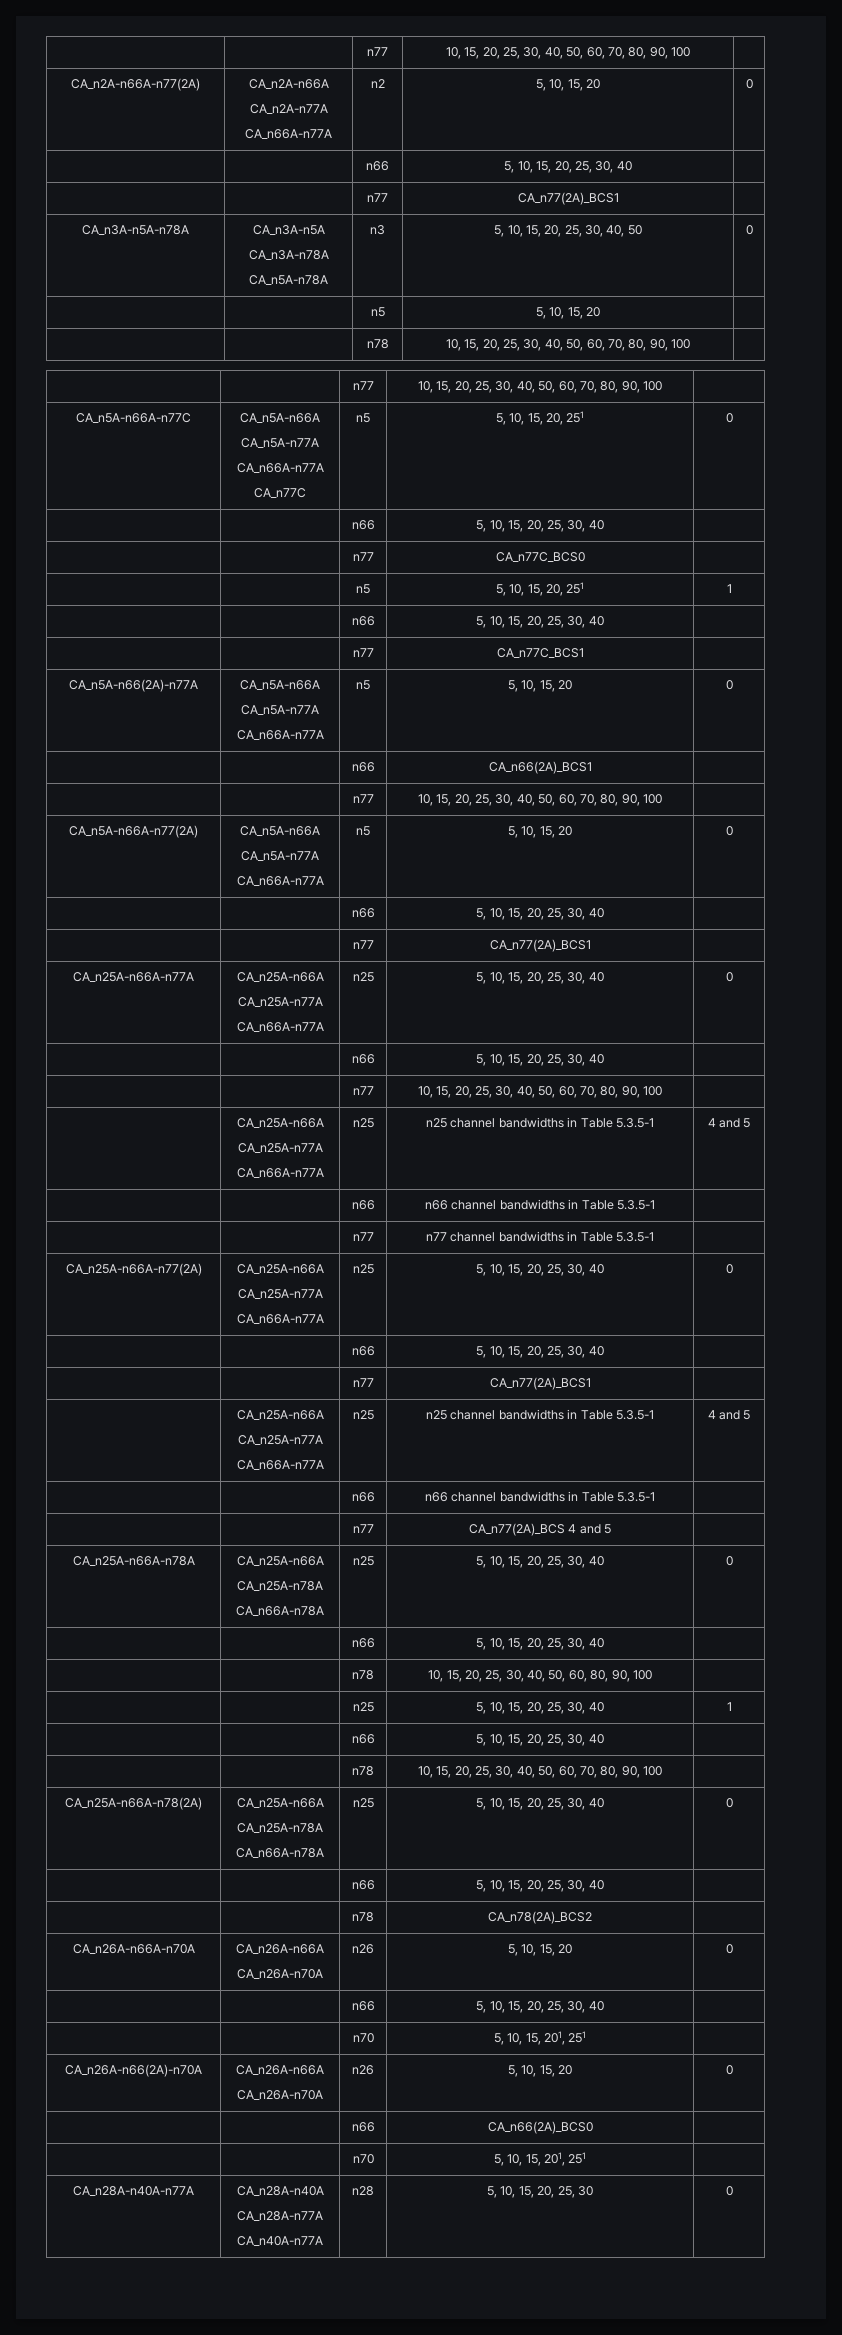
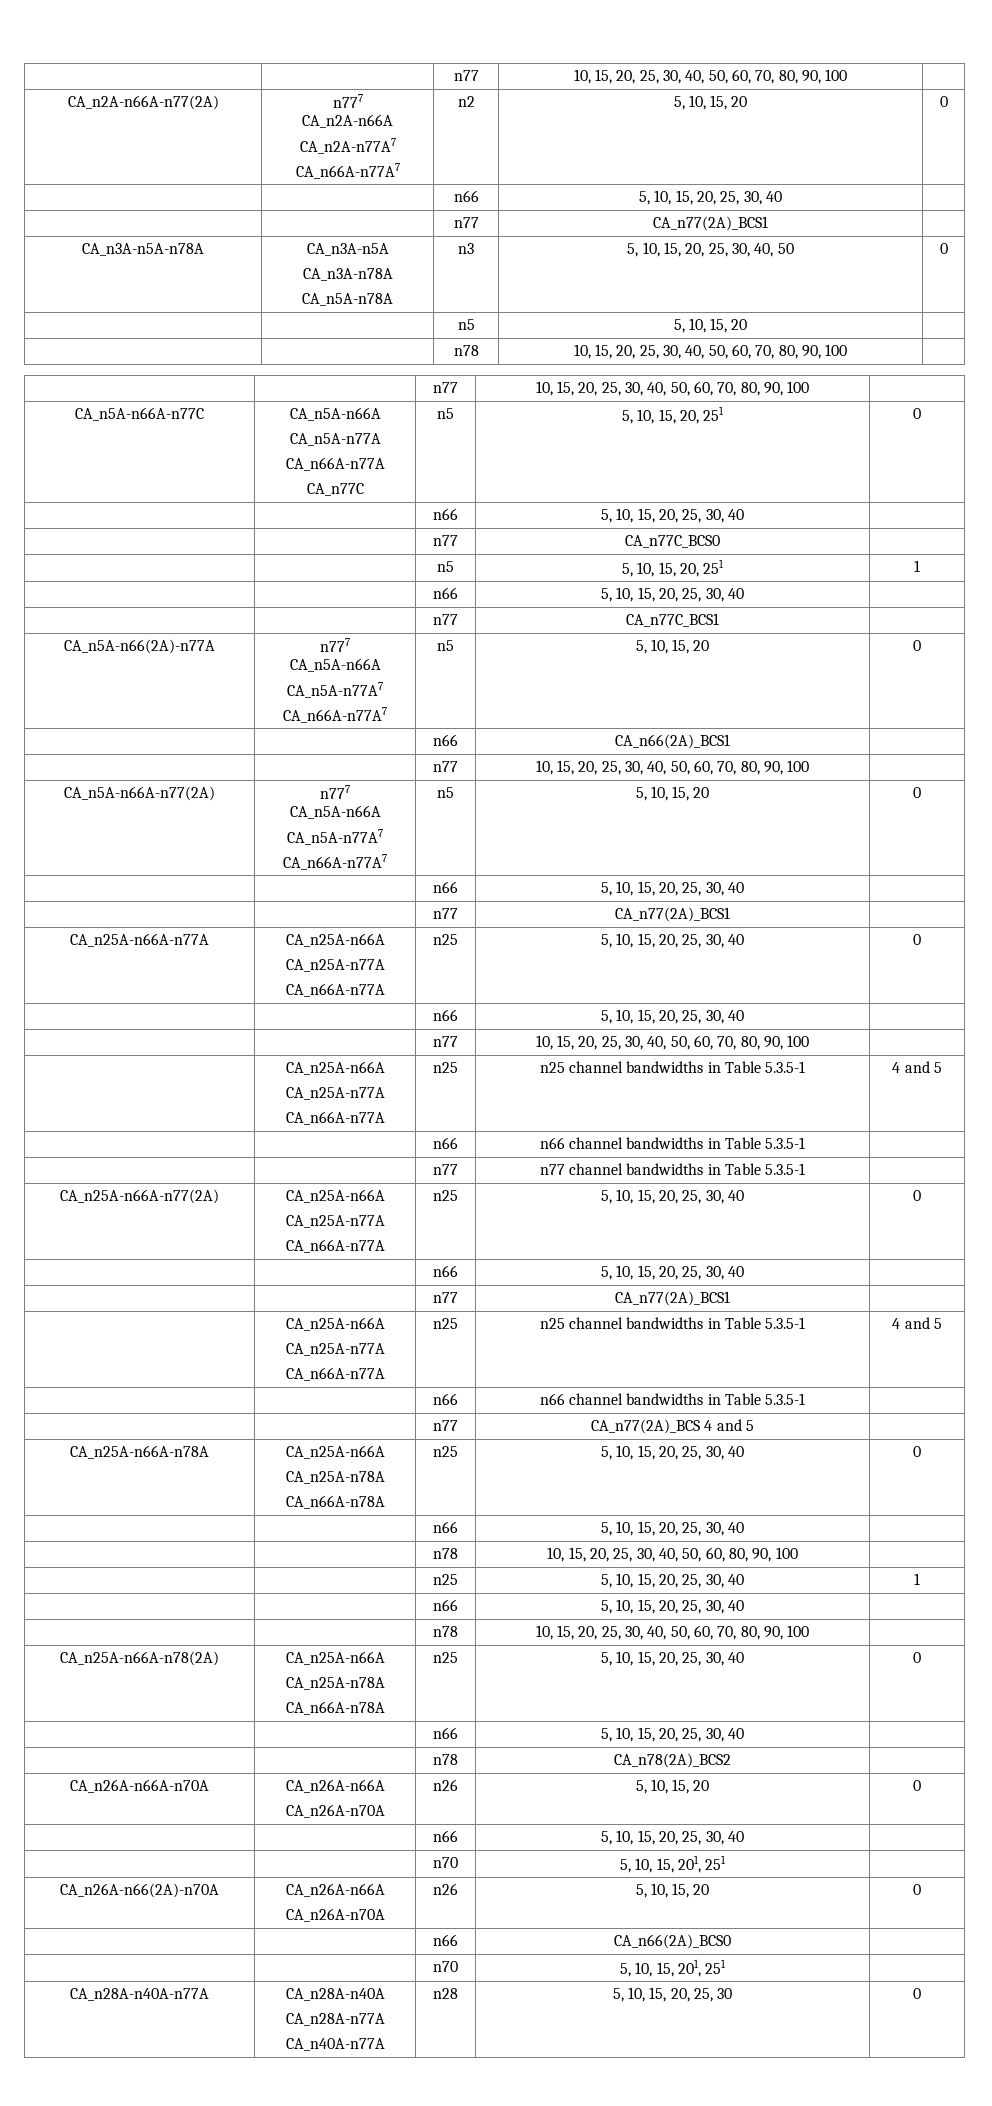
(200, 84) none -> [332,94,363,108] n777 //
[249,104,328,114] [245,129,332,139] CA_n2A-n77A // CA_n66A-n77A -> [299,138,396,154] [295,163,400,179] CA_n2A-n77A7 // CA_n66A-n77A7
[240,680,320,690] [241,705,319,715] [236,730,324,740] CA_n5A-n66A // CA_n5A-n77A // CA_n66A-n77A -> [320,638,350,652] [289,658,381,672] [287,682,383,698] [283,707,387,723] n777 // CA_n5A-n66A // CA_n5A-n77A7 // CA_n66A-n77A7
[240,826,320,836] [241,851,319,861] [236,876,324,886] CA_n5A-n66A // CA_n5A-n77A // CA_n66A-n77A -> [320,785,350,799] [289,805,381,819] [287,829,383,845] [283,854,387,870] n777 // CA_n5A-n66A // CA_n5A-n77A7 // CA_n66A-n77A7

